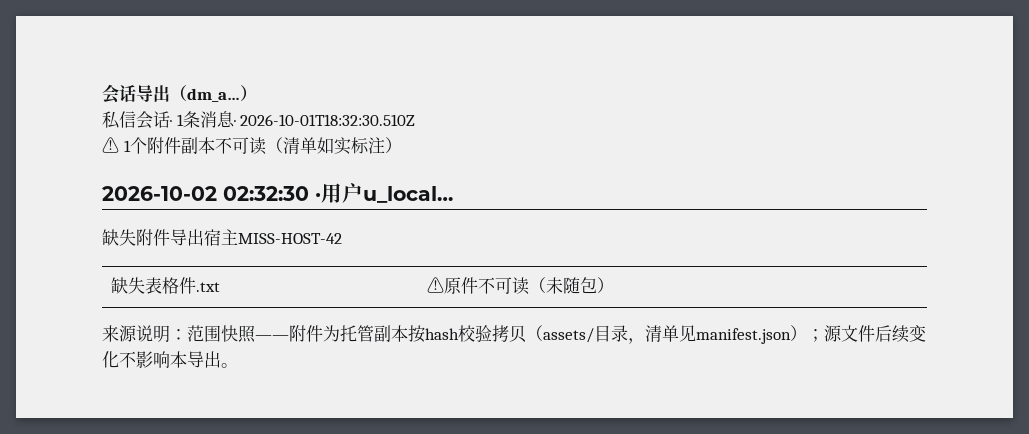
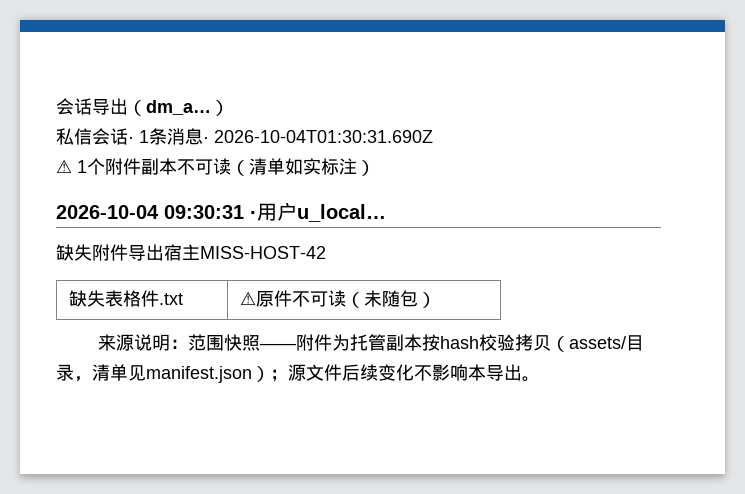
[240,114,416,126] 2026-10-01T18:32:30.510Z -> [214,130,433,143] 2026-10-04T01:30:31.690Z
[102,186,309,201] 2026-10-02 02:32:30 -> [56,205,244,219] 2026-10-04 09:30:31

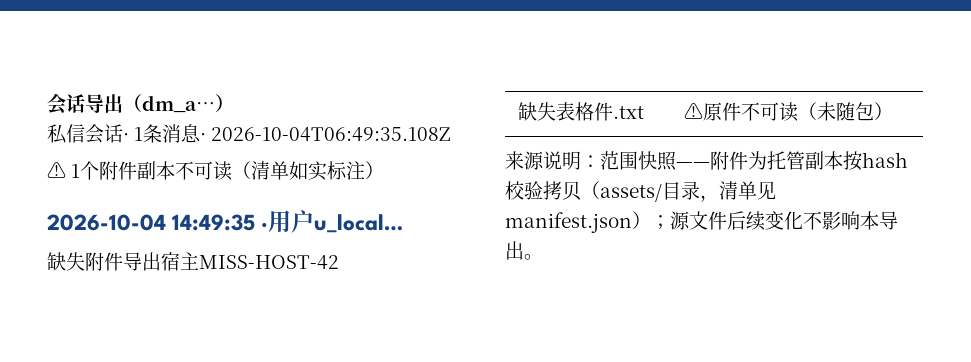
[214,130,433,143] 2026-10-04T01:30:31.690Z -> [211,127,452,142] 2026-10-04T06:49:35.108Z
[164,205,244,219] 09:30:31 -> [172,214,256,231] 14:49:35

